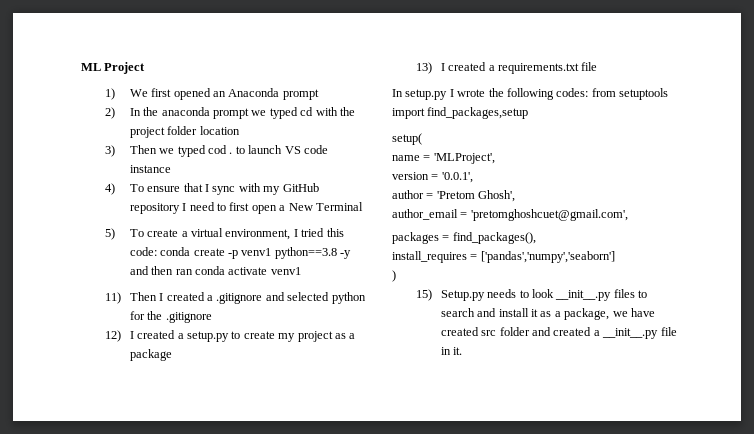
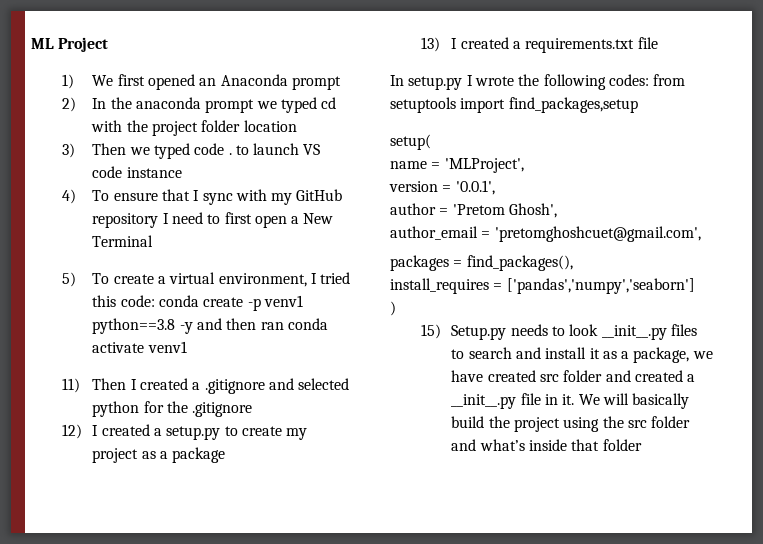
[208,145,228,154] cod -> [194,143,225,155] code
(463, 351) none -> [578,393,690,409] [451,416,691,432] [451,439,642,451] We will basically build the project using the src folder and what’s inside that folder

